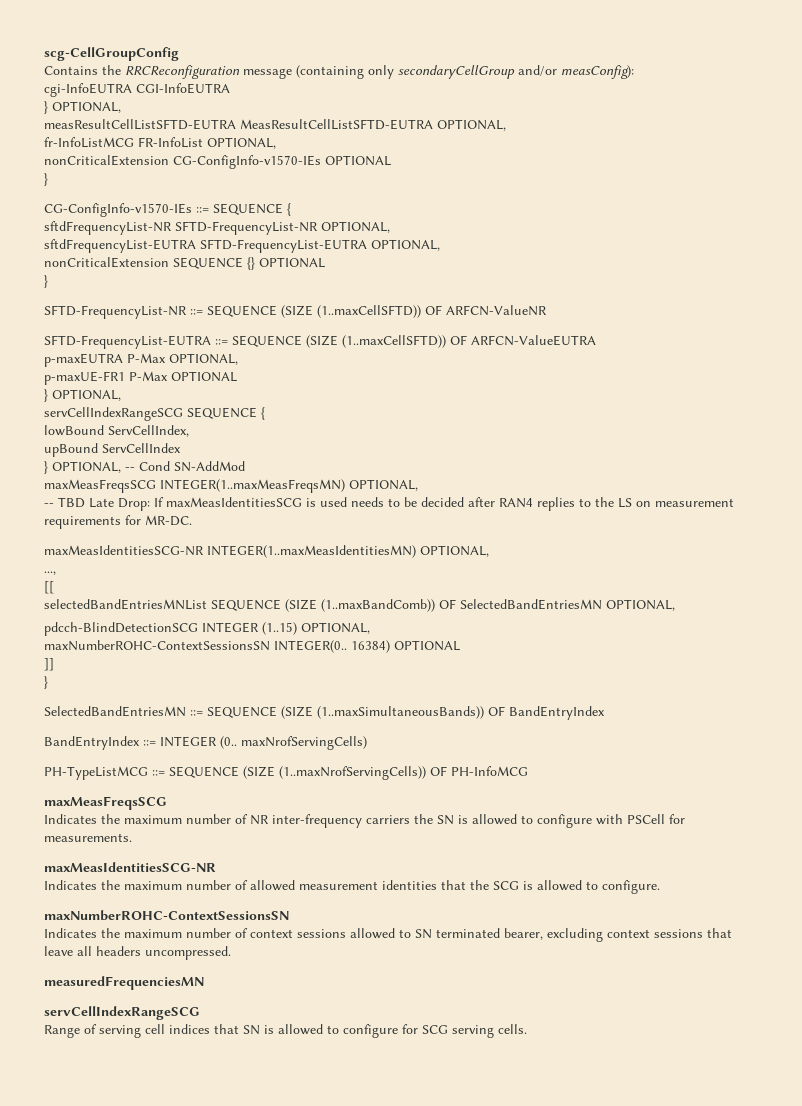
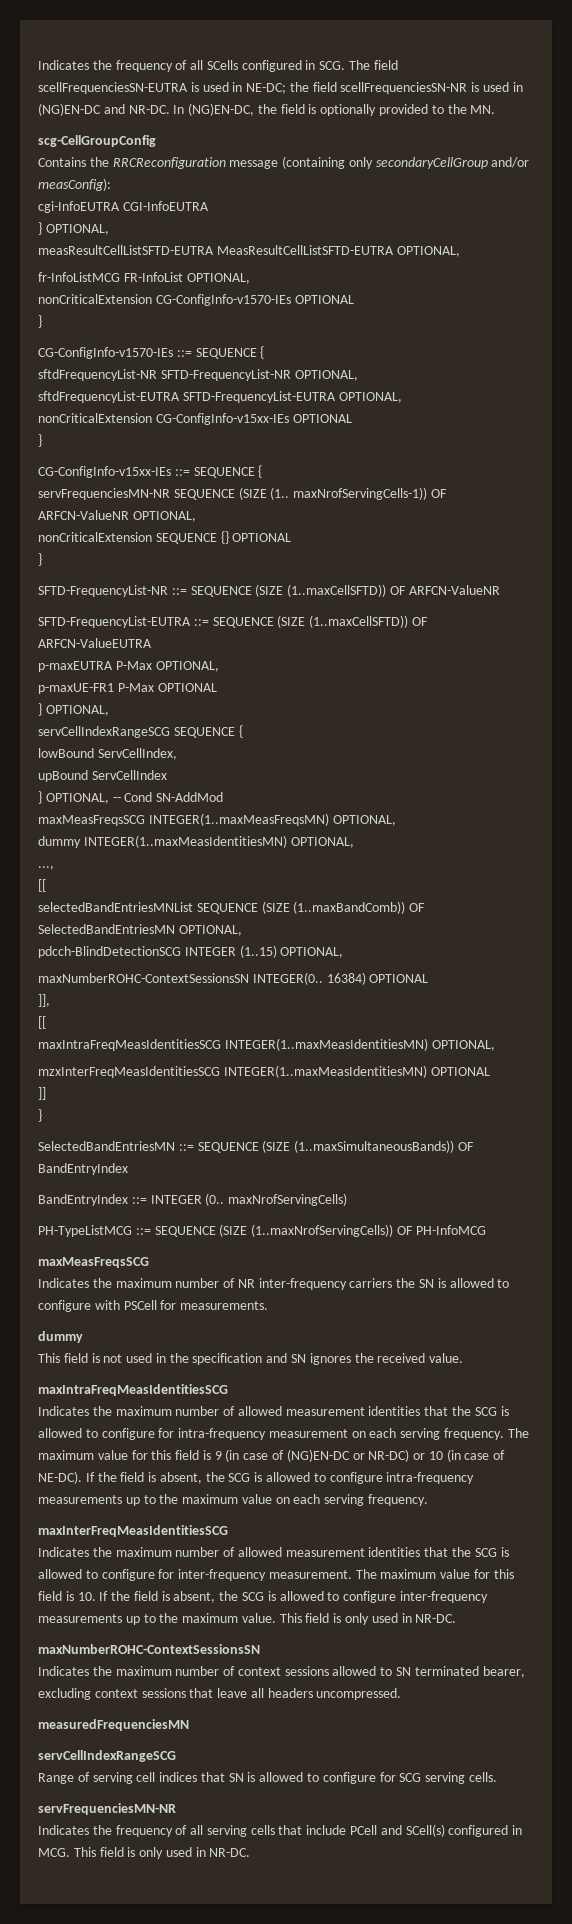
(44, 54) none -> [38,60,398,72] [38,82,523,94] [38,103,496,116] Indicates the frequency of all SCells configured in SCG. The field scellFrequenciesSN-EUTRA is used in NE-DC; the field scellFrequenciesSN-NR is used in (NG)EN-DC and NR-DC. In (NG)EN-DC, the field is optionally provided to the MN. //
(440, 245) none -> [38,413,352,425] [38,434,42,447] [38,465,263,478] [38,487,447,500] [38,510,196,522] // nonCriticalExtension CG-ConfigInfo-v15xx-IEs OPTIONAL // } // CG-ConfigInfo-v15xx-IEs ::= SEQUENCE { // servFrequenciesMN-NR SEQUENCE (SIZE (1.. maxNrofServingCells-1)) OF ARFCN-ValueNR OPTIONAL,
[44,497,734,511] [44,515,192,529] [44,545,204,556] -- TBD Late Drop: If maxMeasIdentitiesSCG is used needs to be decided after RAN4 replies to the LS on measurement requirements for MR-DC. // maxMeasIdentitiesSCG-NR -> [38,836,81,848] dummy
(460, 645) none -> [38,994,50,1007] [38,1016,46,1029] [38,1038,495,1051] [38,1065,490,1078] // ]], // [[ // maxIntraFreqMeasIdentitiesSCG INTEGER(1..maxMeasIdentitiesMN) OPTIONAL, // mzxInterFreqMeasIdentitiesSCG INTEGER(1..maxMeasIdentitiesMN) OPTIONAL
[44,862,216,872] maxMeasIdentitiesSCG-NR -> [38,1331,83,1343] [38,1353,464,1365] [38,1384,228,1396] dummy // This field is not used in the specification and SN ignores the received value. // maxIntraFreqMeasIdentitiesSCG
[602,880,660,894] configure. -> [101,1428,529,1440] [38,1449,506,1462] [38,1471,475,1484] [38,1494,429,1506] [38,1525,228,1537] [38,1547,509,1557] [38,1569,514,1581] [38,1591,488,1603] [38,1613,457,1625] configure for intra-frequency measurement on each serving frequency. The maximum value for this field is 9 (in case of (NG)EN-DC or NR-DC) or 10 (in case of NE-DC). If the field is absent, the SCG is allowed to configure intra-frequency measurements up to the maximum value on each serving frequency. // maxInterFreqMeasIdentitiesSCG // Indicates the maximum number of allowed measurement identities that the SCG is allowed to configure for inter-frequency measurement. The maximum value for this field is 10. If the field is absent, the SCG is allowed to configure inter-frequency measurements up to the maximum value. This field is only used in NR-DC.
(527, 1029) none -> [38,1803,176,1815] [38,1824,523,1837] [38,1847,251,1859] // servFrequenciesMN-NR // Indicates the frequency of all serving cells that include PCell and SCell(s) configured in MCG. This field is only used in NR-DC.

